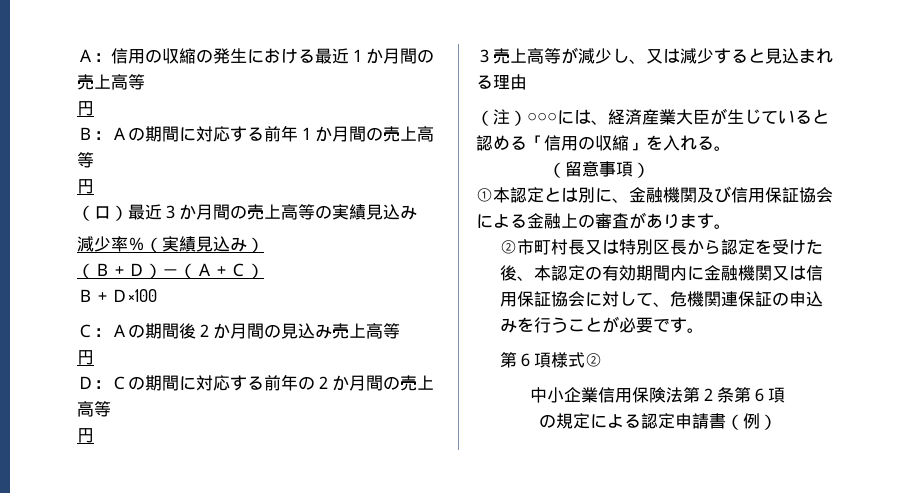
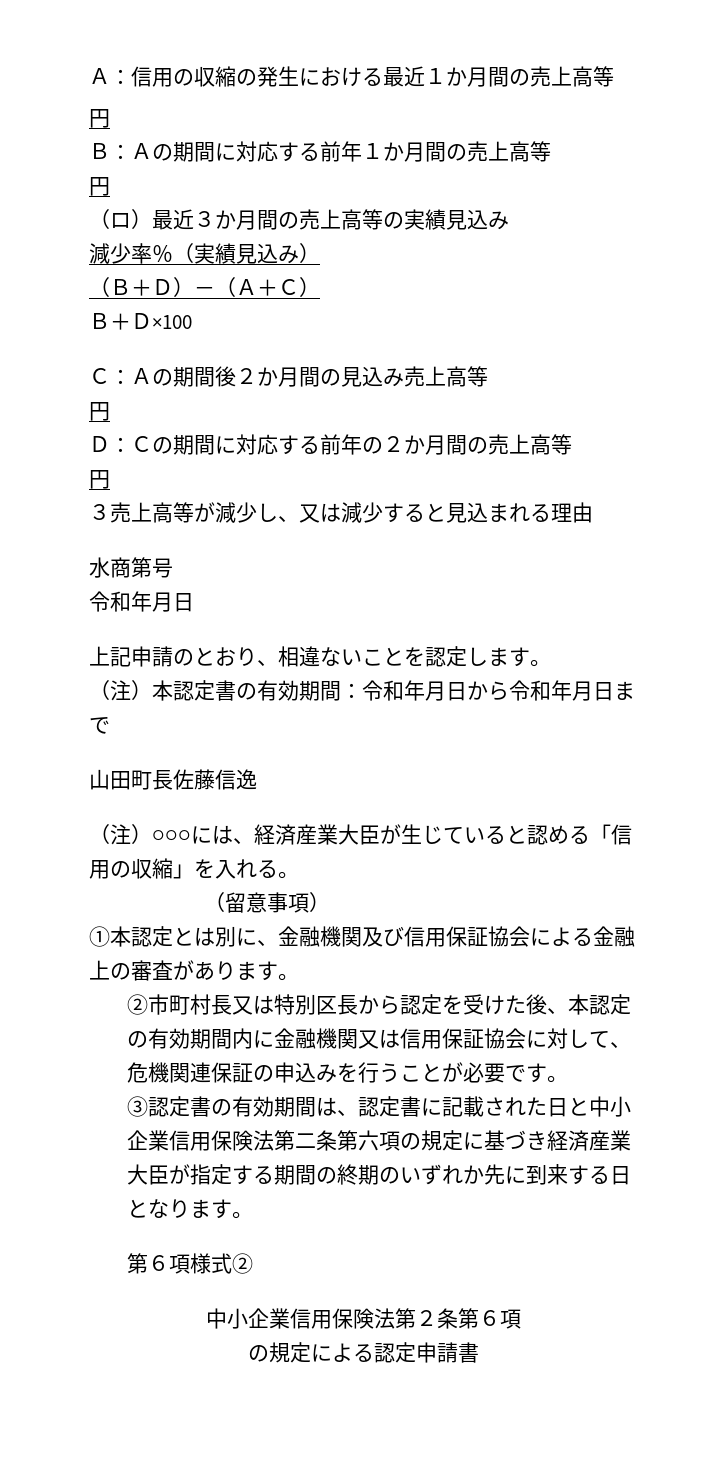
(527, 82) none -> [89,557,173,578] [89,591,194,612] [89,646,551,667] [89,680,635,701] [89,717,110,734] [89,769,257,790] // 水商第号 // 令和年月日 // 上記申請のとおり、相違ないことを認定します。 // （注）本認定書の有効期間：令和年月日から令和年月日まで // 山田町長佐藤信逸
(705, 330) none -> [127,1096,632,1117] [127,1130,632,1151] [127,1164,632,1185] [127,1199,254,1219] // ③認定書の有効期間は、認定書に記載された日と中小企業信用保険法第二条第六項の規定に基づき経済産業大臣が指定する期間の終期のいずれか先に到来する日となります。
[725,413,777,430] （例） -> (479, 1352) none

